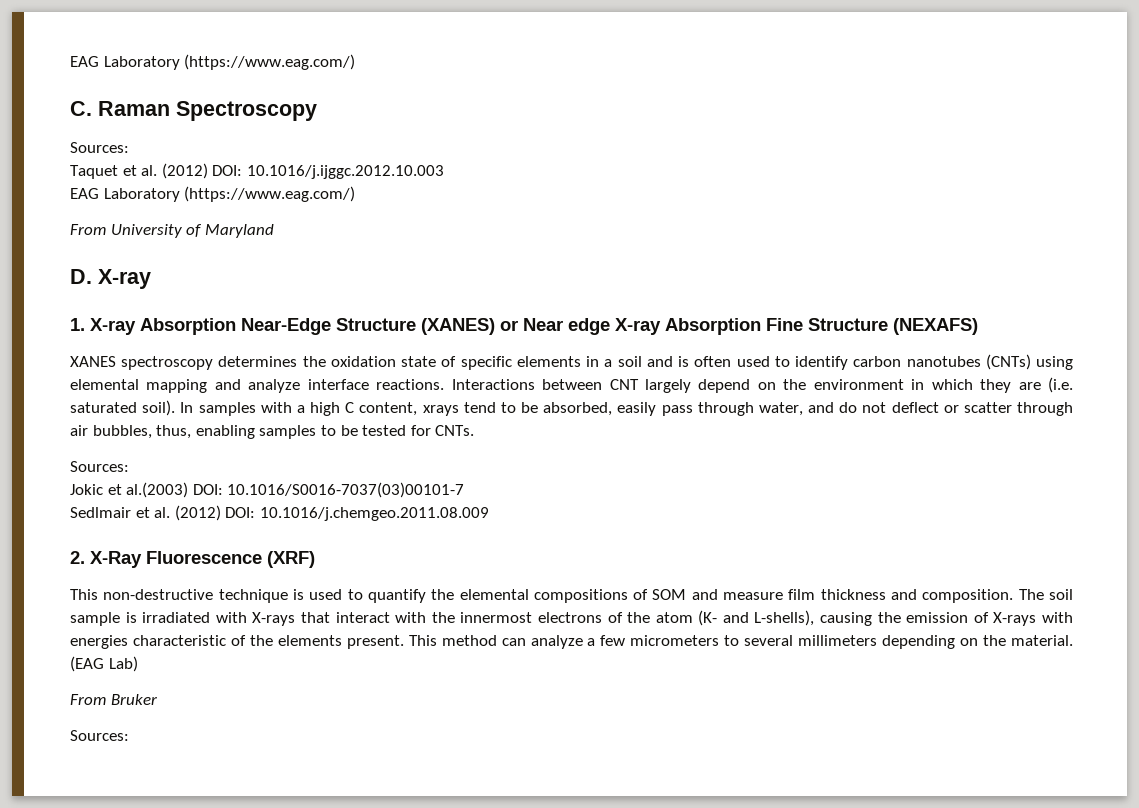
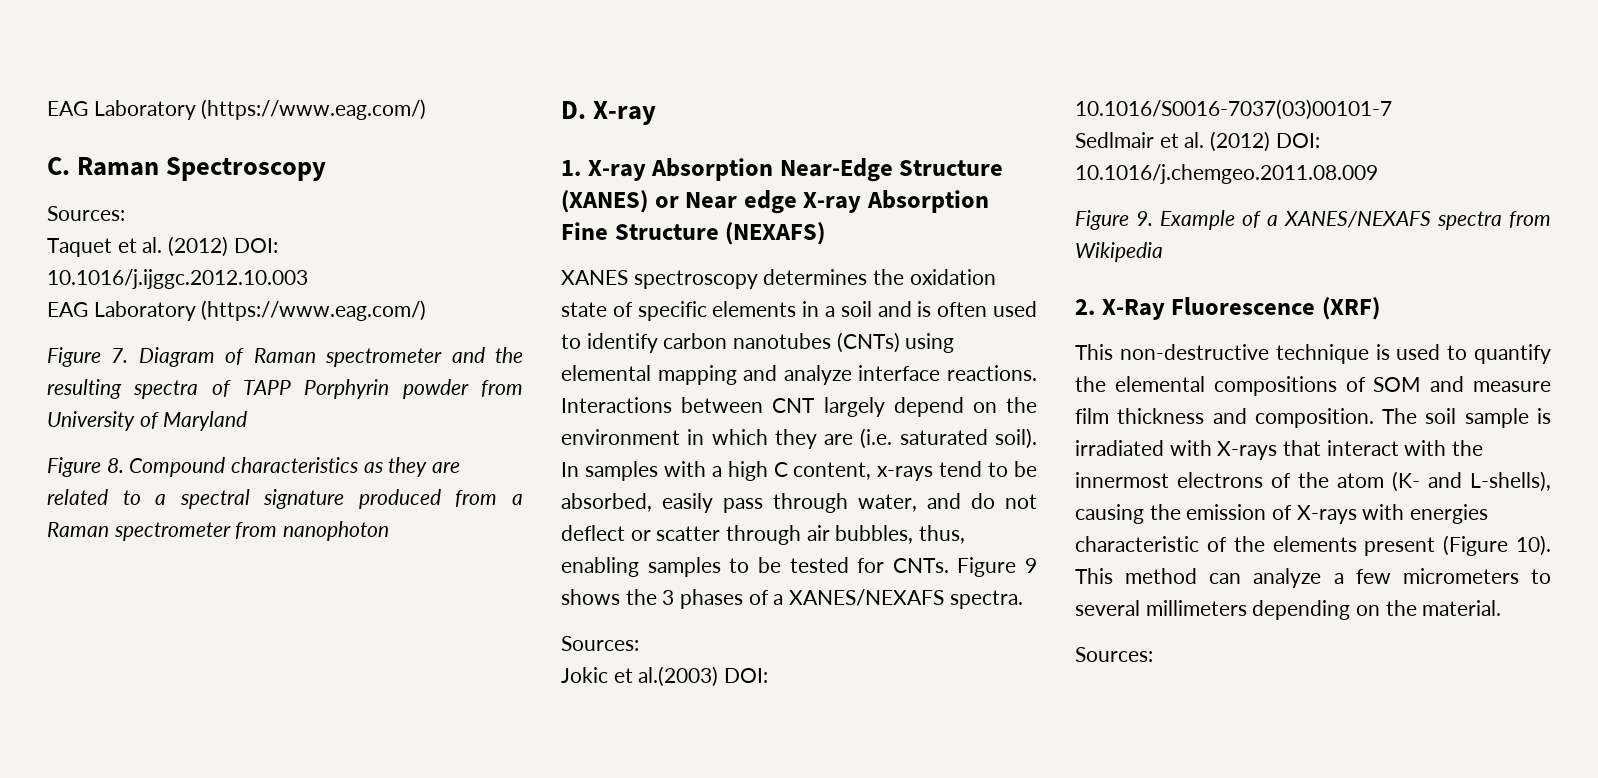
[70,224,274,238] From University of Maryland -> [47,347,523,367] [47,379,523,399] [47,411,248,431] [47,457,461,477] [47,489,523,509] [47,521,390,541] Figure 7. Diagram of Raman spectrometer and the resulting spectra of TAPP Porphyrin powder from University of Maryland // Figure 8. Compound characteristics as they are related to a spectral signature produced from a Raman spectrometer from nanophoton
[422,405,459,416] xrays -> [877,466,934,481] x-rays
(475, 430) none -> [957,557,1037,577] [561,589,1023,609] Figure 9 shows the 3 phases of a XANES/NEXAFS spectra.
(489, 514) none -> [1075,210,1551,230] [1075,242,1163,262] // Figure 9. Example of a XANES/NEXAFS spectra from Wikipedia
[346,635,404,649] present. -> [1364,535,1551,556] present (Figure 10).
[70,656,138,672] [70,694,157,705] (EAG Lab) // From Bruker -> (1502, 608) none

